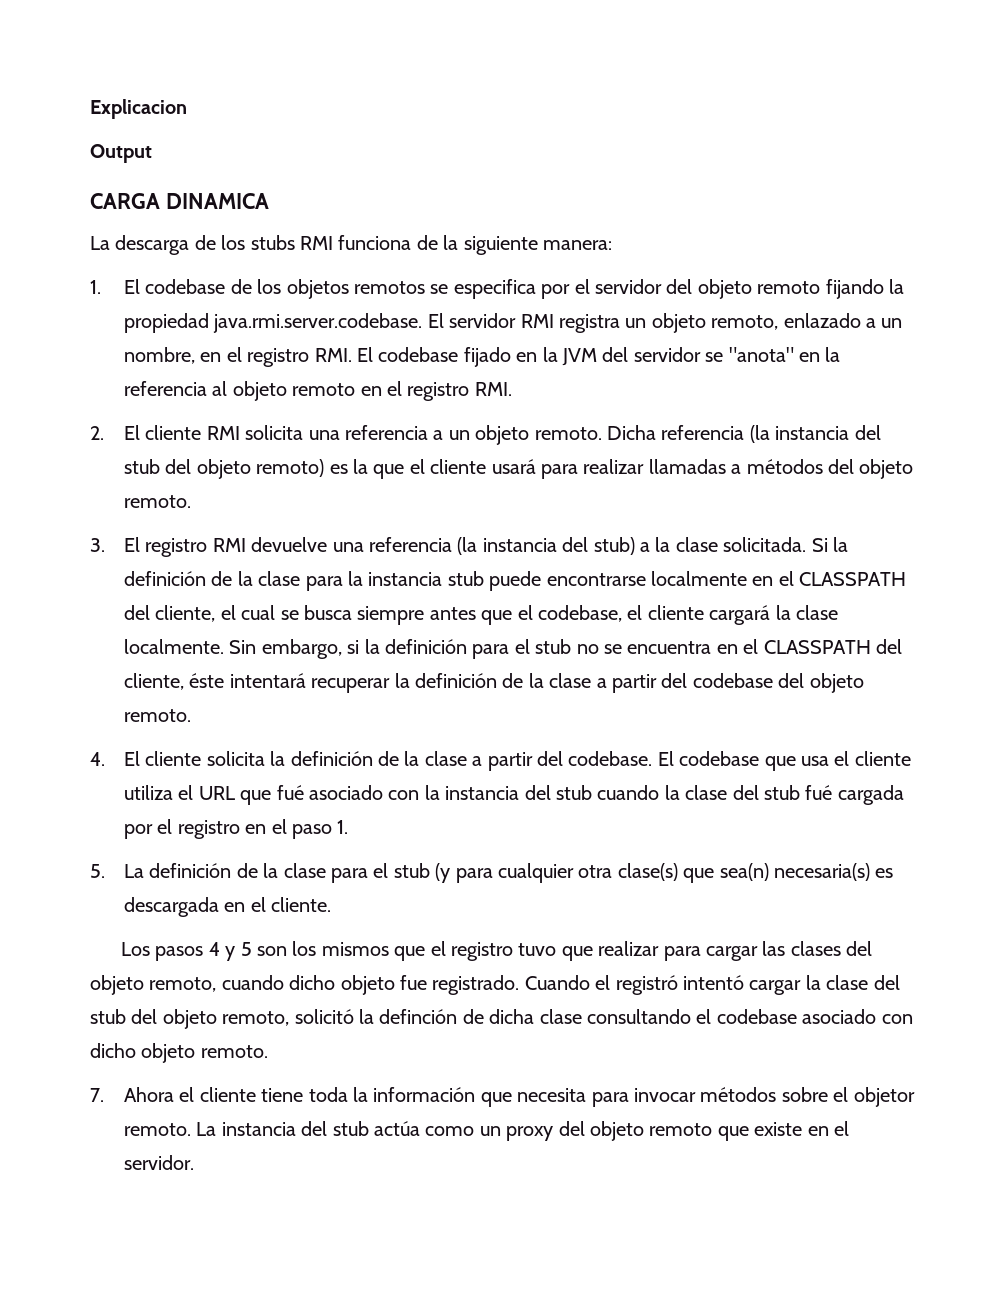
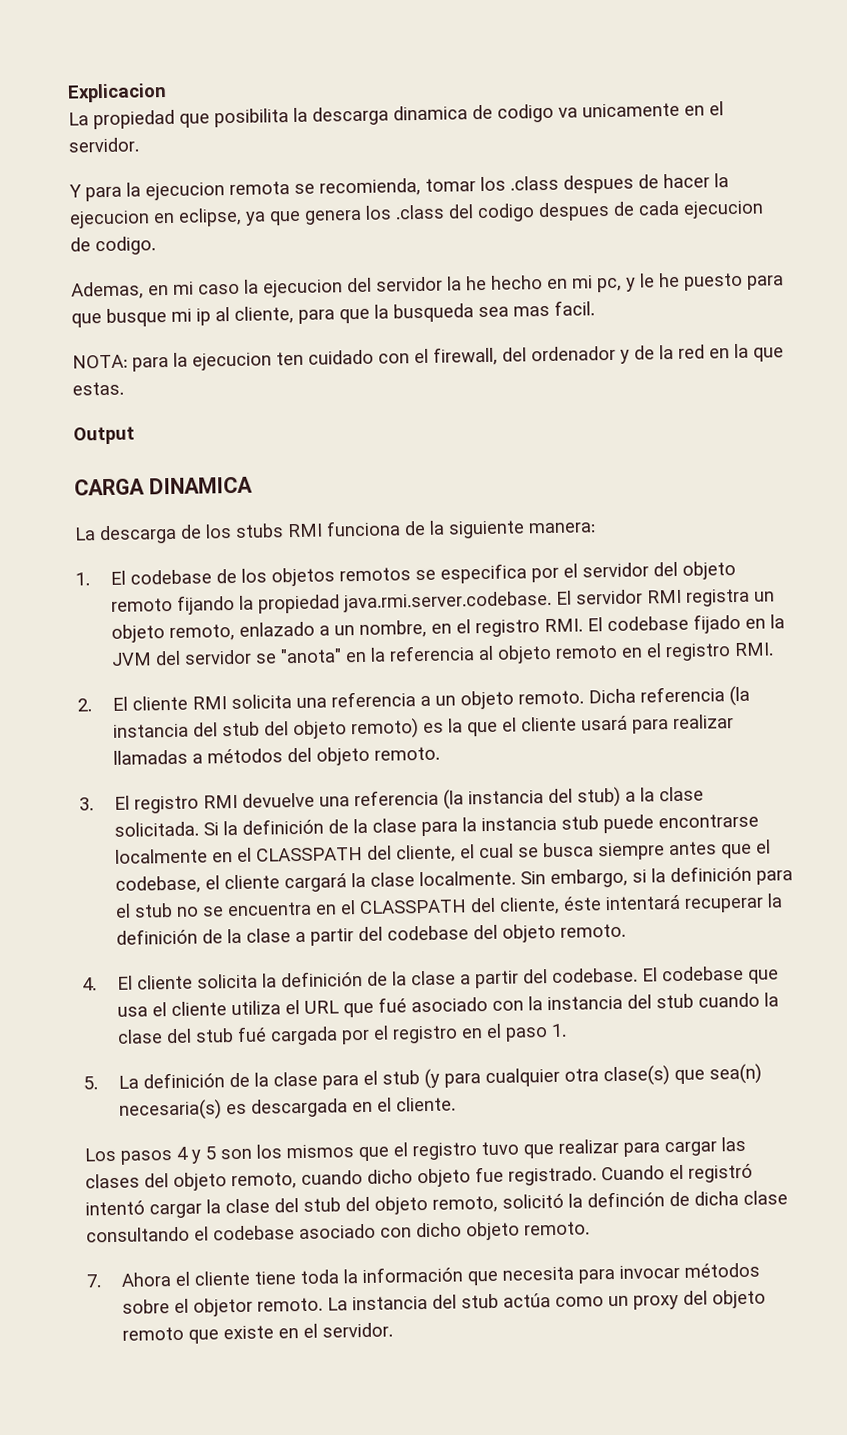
(187, 109) none -> [68,101,724,130] [68,137,139,153] [69,173,729,202] [69,200,764,229] [70,236,156,256] [71,272,784,300] [71,300,595,328] [72,343,784,372] [72,381,124,396] // La propiedad que posibilita la descarga dinamica de codigo va unicamente en el servidor. // Y para la ejecucion remota se recomienda, tomar los .class despues de hacer la ejecucion en eclipse, ya que genera los .class del codigo despues de cada ejecucion de codigo. // Ademas, en mi caso la ejecucion del servidor la he hecho en mi pc, y le he puesto para que busque mi ip al cliente, para que la busqueda sea mas facil. // NOTA: para la ejecucion ten cuidado con el firewall, del ordenador y de la red en la que estas.

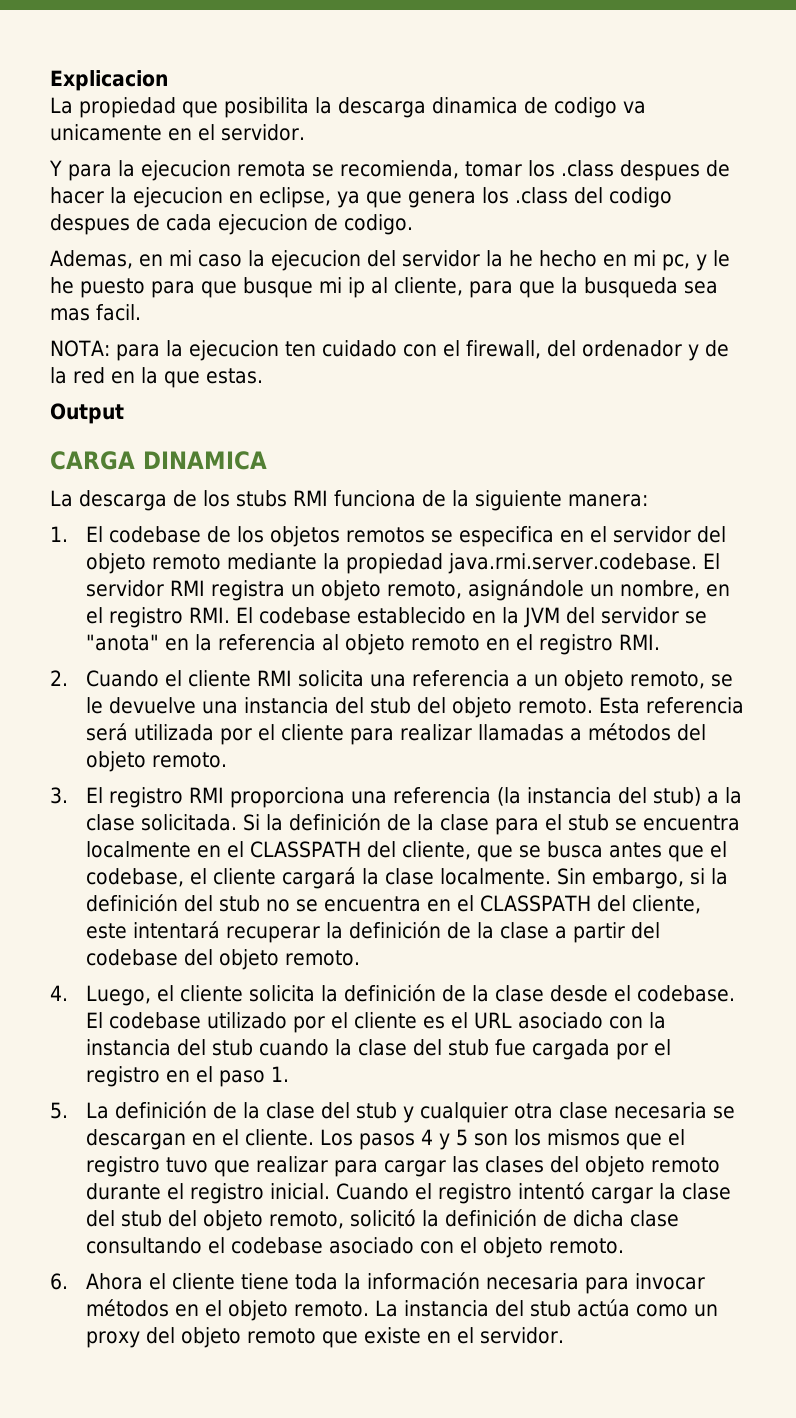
[530,567,559,583] por -> [560,530,585,543] en
[176,594,235,615] fijando -> [227,553,318,570] mediante
[238,621,330,637] enlazado a -> [468,579,585,601] asignándole
[692,613,741,634] fijado -> [357,607,467,624] establecido
[111,696,128,711] El -> [86,670,183,687] Cuando el
[517,685,750,707] remoto. Dicha referencia (la -> [630,671,734,689] [86,697,239,714] remoto, se le devuelve una
[350,715,628,740] remoto) es la que el cliente usará -> [518,697,745,714] [86,723,345,745] remoto. Esta referencia será utilizada por el cliente
[241,792,315,808] devuelve -> [230,787,346,808] proporciona
[461,813,759,834] la instancia stub puede encontrarse -> [545,814,741,831] el stub se encuentra
[459,843,514,859] el cual -> [477,845,514,862] que
[597,842,665,861] siempre -> (604, 849) none
[755,870,793,885] [114,903,131,918] para el -> [184,895,214,912] del
[562,896,602,911] éste -> [86,923,128,939] este
[116,975,133,990] El -> [86,985,175,1006] Luego, el
[459,969,548,989] a partir del -> [550,985,632,1002] desde el
[747,969,779,984] [116,1000,281,1017] que usa el cliente utiliza -> [207,1012,446,1033] utilizado por el cliente es
[342,997,407,1018] que fué -> (513, 1020) none
[236,1026,267,1043] fué -> [495,1039,527,1056] fue
[321,1063,762,1090] [118,1098,348,1121] para el stub (y para cualquier otra clase(s) que sea(n) necesaria(s) es descargada -> [321,1102,736,1123] [86,1129,187,1150] del stub y cualquier otra clase necesaria se descargan
(456, 1104) // -> (315, 1137) none
[231,1163,753,1190] remoto, cuando dicho objeto fue registrado. Cuando el registró -> [651,1157,721,1173] [86,1183,513,1204] remoto durante el registro inicial. Cuando el registro
[587,1191,665,1208] definción -> [445,1209,538,1227] definición
[416,1221,590,1241] [86,1274,102,1288] dicho objeto remoto. // 7. -> [460,1237,625,1258] [50,1273,68,1290] el objeto remoto. // 6.
[466,1266,574,1286] que necesita -> [486,1273,580,1290] necesaria
[121,1297,253,1317] sobre el objetor -> [175,1300,289,1321] en el objeto

